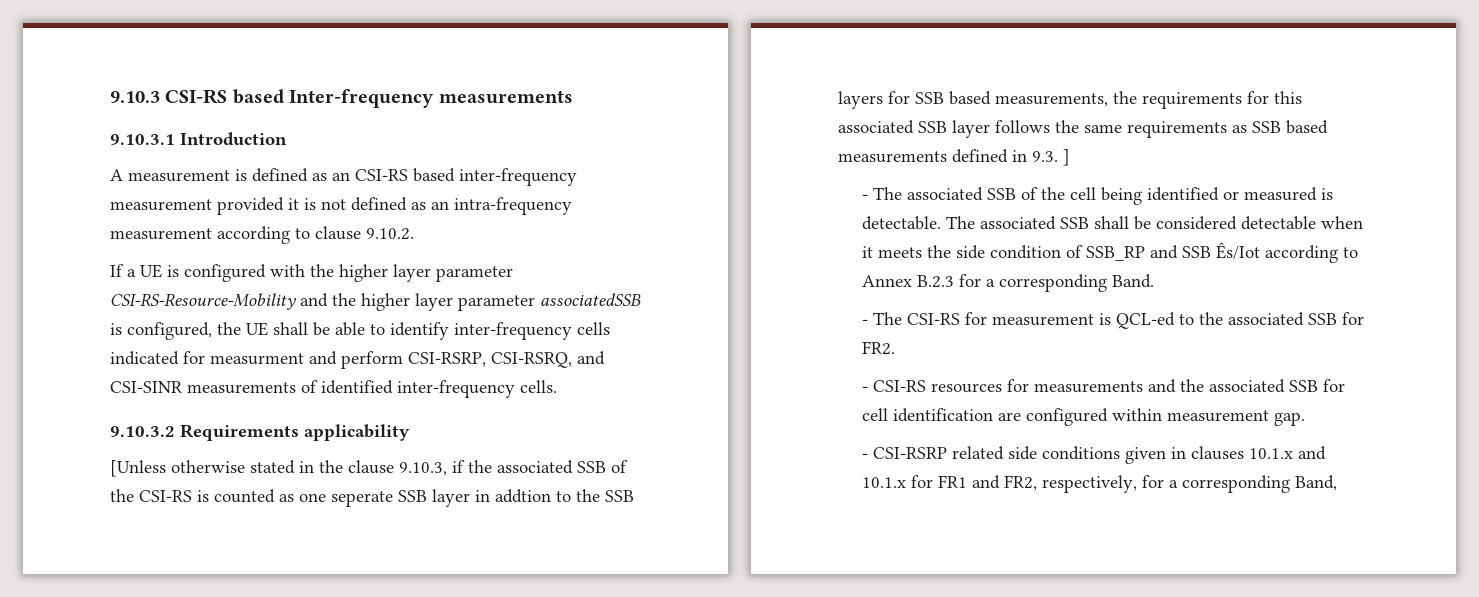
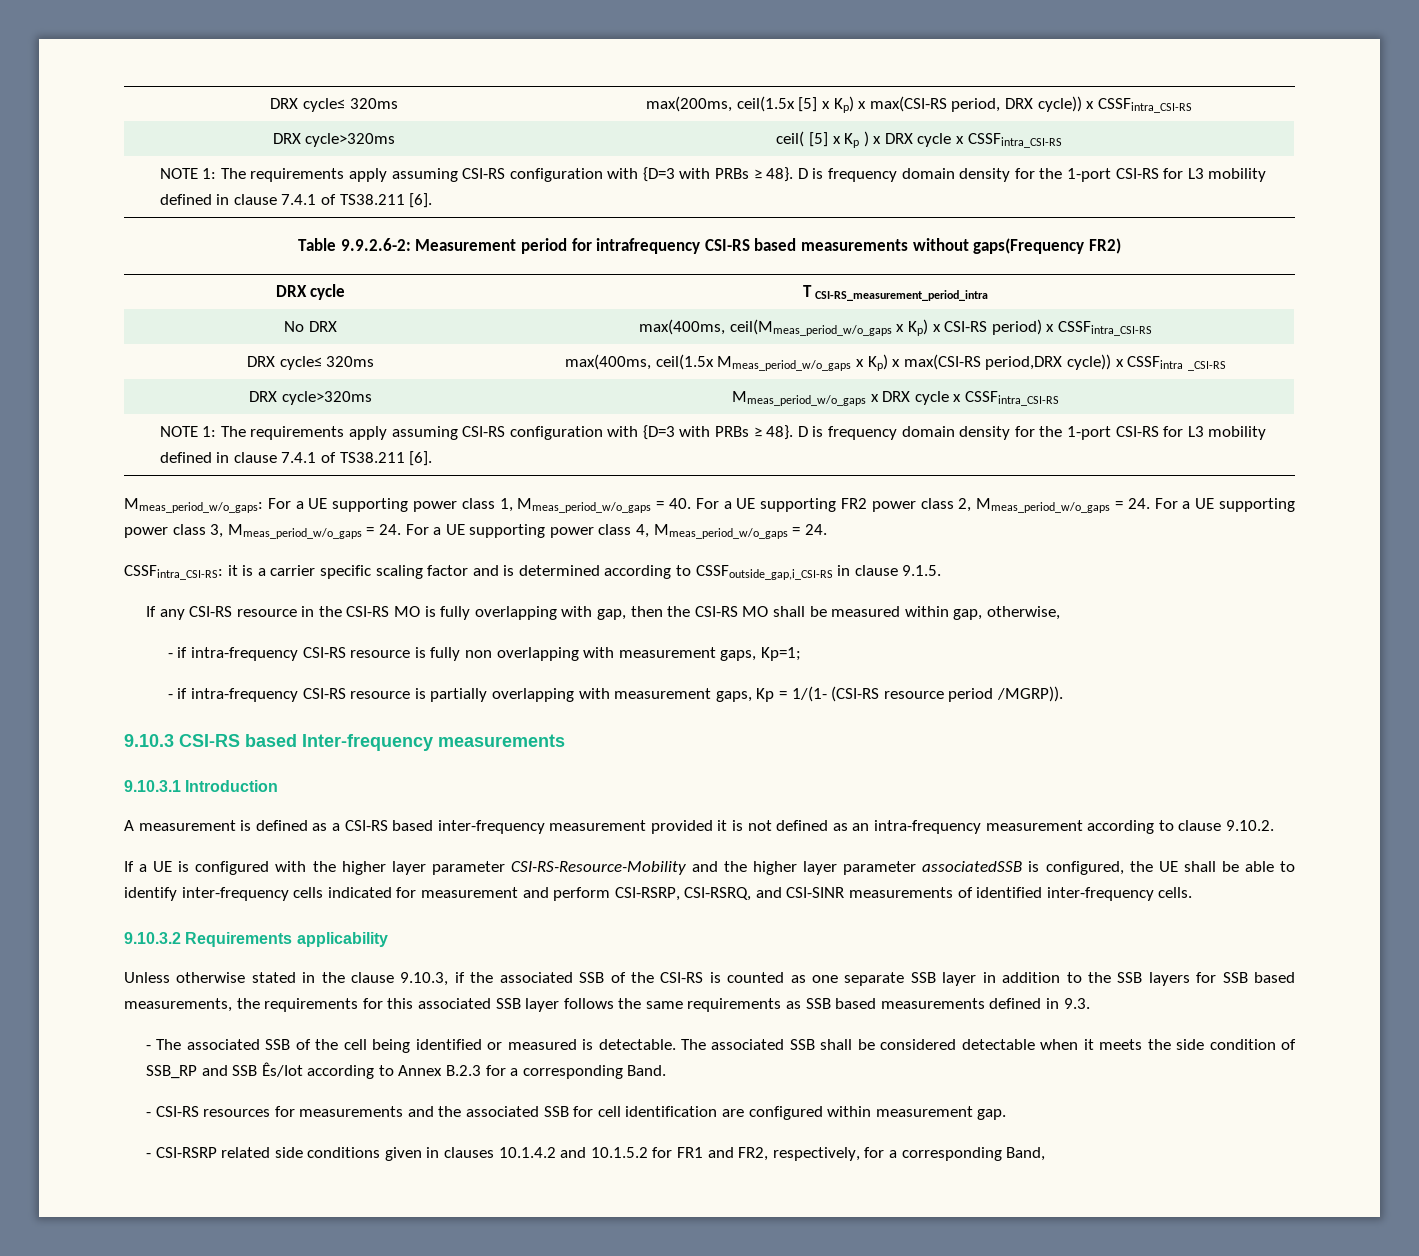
(110, 97) none -> [270,98,398,112] [646,96,1192,113] [272,133,396,147] [776,131,1062,148] [159,167,1267,182] [159,193,433,208] [298,238,1121,254] [275,284,346,300] [802,285,989,301] [284,321,337,332] [639,319,1152,336] [246,356,375,370] [565,354,1226,371] [249,391,372,405] [732,391,1059,406] [159,425,1267,440] [159,451,433,466] [124,498,1295,513] [124,524,827,539] [124,565,942,580] [145,606,1060,620] [167,647,801,661] [167,686,1063,702] DRX cycle≤ 320ms | max(200ms, ceil(1.5x [5] x Kp) x max(CSI-RS period, DRX cycle)) x CSSFintra_CSI-RS // DRX cycle>320ms | ceil( [5] x Kp ) x DRX cycle x CSSFintra_CSI-RS // NOTE 1: The requirements apply assuming CSI-RS configuration with {D=3 with PRBs ≥ 48}. D is frequency domain density for the 1-port CSI-RS for L3 mobility defined in clause 7.4.1 of TS38.211 [6]. // Table 9.9.2.6-2: Measurement period for intrafrequency CSI-RS based measurements without gaps(Frequency FR2) // DRX cycle | T CSI-RS_measurement_period_intra // No DRX | max(400ms, ceil(Mmeas_period_w/o_gaps x Kp) x CSI-RS period) x CSSFintra_CSI-RS // DRX cycle≤ 320ms | max(400ms, ceil(1.5x Mmeas_period_w/o_gaps x Kp) x max(CSI-RS period,DRX cycle)) x CSSFintra _CSI-RS // DRX cycle>320ms | Mmeas_period_w/o_gaps x DRX cycle x CSSFintra_CSI-RS // NOTE 1: The requirements apply assuming CSI-RS configuration with {D=3 with PRBs ≥ 48}. D is frequency domain density for the 1-port CSI-RS for L3 mobility defined in clause 7.4.1 of TS38.211 [6]. // Mmeas_period_w/o_gaps: For a UE supporting power class 1, Mmeas_period_w/o_gaps = 40. For a UE supporting FR2 power class 2, Mmeas_period_w/o_gaps = 24. For a UE supporting power class 3, Mmeas_period_w/o_gaps = 24. For a UE supporting power class 4, Mmeas_period_w/o_gaps = 24. // CSSFintra_CSI-RS: it is a carrier specific scaling factor and is determined according to CSSFoutside_gap,i_CSI-RS in clause 9.1.5. // If any CSI-RS resource in the CSI-RS MO is fully overlapping with gap, then the CSI-RS MO shall be measured within gap, otherwise, // - if intra-frequency CSI-RS resource is fully non overlapping with measurement gaps, Kp=1; // - if intra-frequency CSI-RS resource is partially overlapping with measurement gaps, Kp = 1/(1- (CSI-RS resource period /MGRP)). //
[332,172,350,181] an -> [331,823,340,831] a
[210,353,304,365] measurment -> [420,887,518,898] measurement
[110,460,166,477] [Unless -> [124,972,170,983] Unless
[331,491,393,507] seperate -> [844,972,905,986] separate
[495,489,551,503] addtion -> [1002,972,1061,983] addition
[1063,149,1070,166] ] -> (1090, 1003) none
[861,312,1364,329] [861,341,895,355] // - The CSI-RS for measurement is QCL-ed to the associated SSB for FR2. -> (667, 1070) none
[1248,446,1326,460] [861,477,906,488] 10.1.x and 10.1.x -> [498,1147,648,1158] 10.1.4.2 and 10.1.5.2

